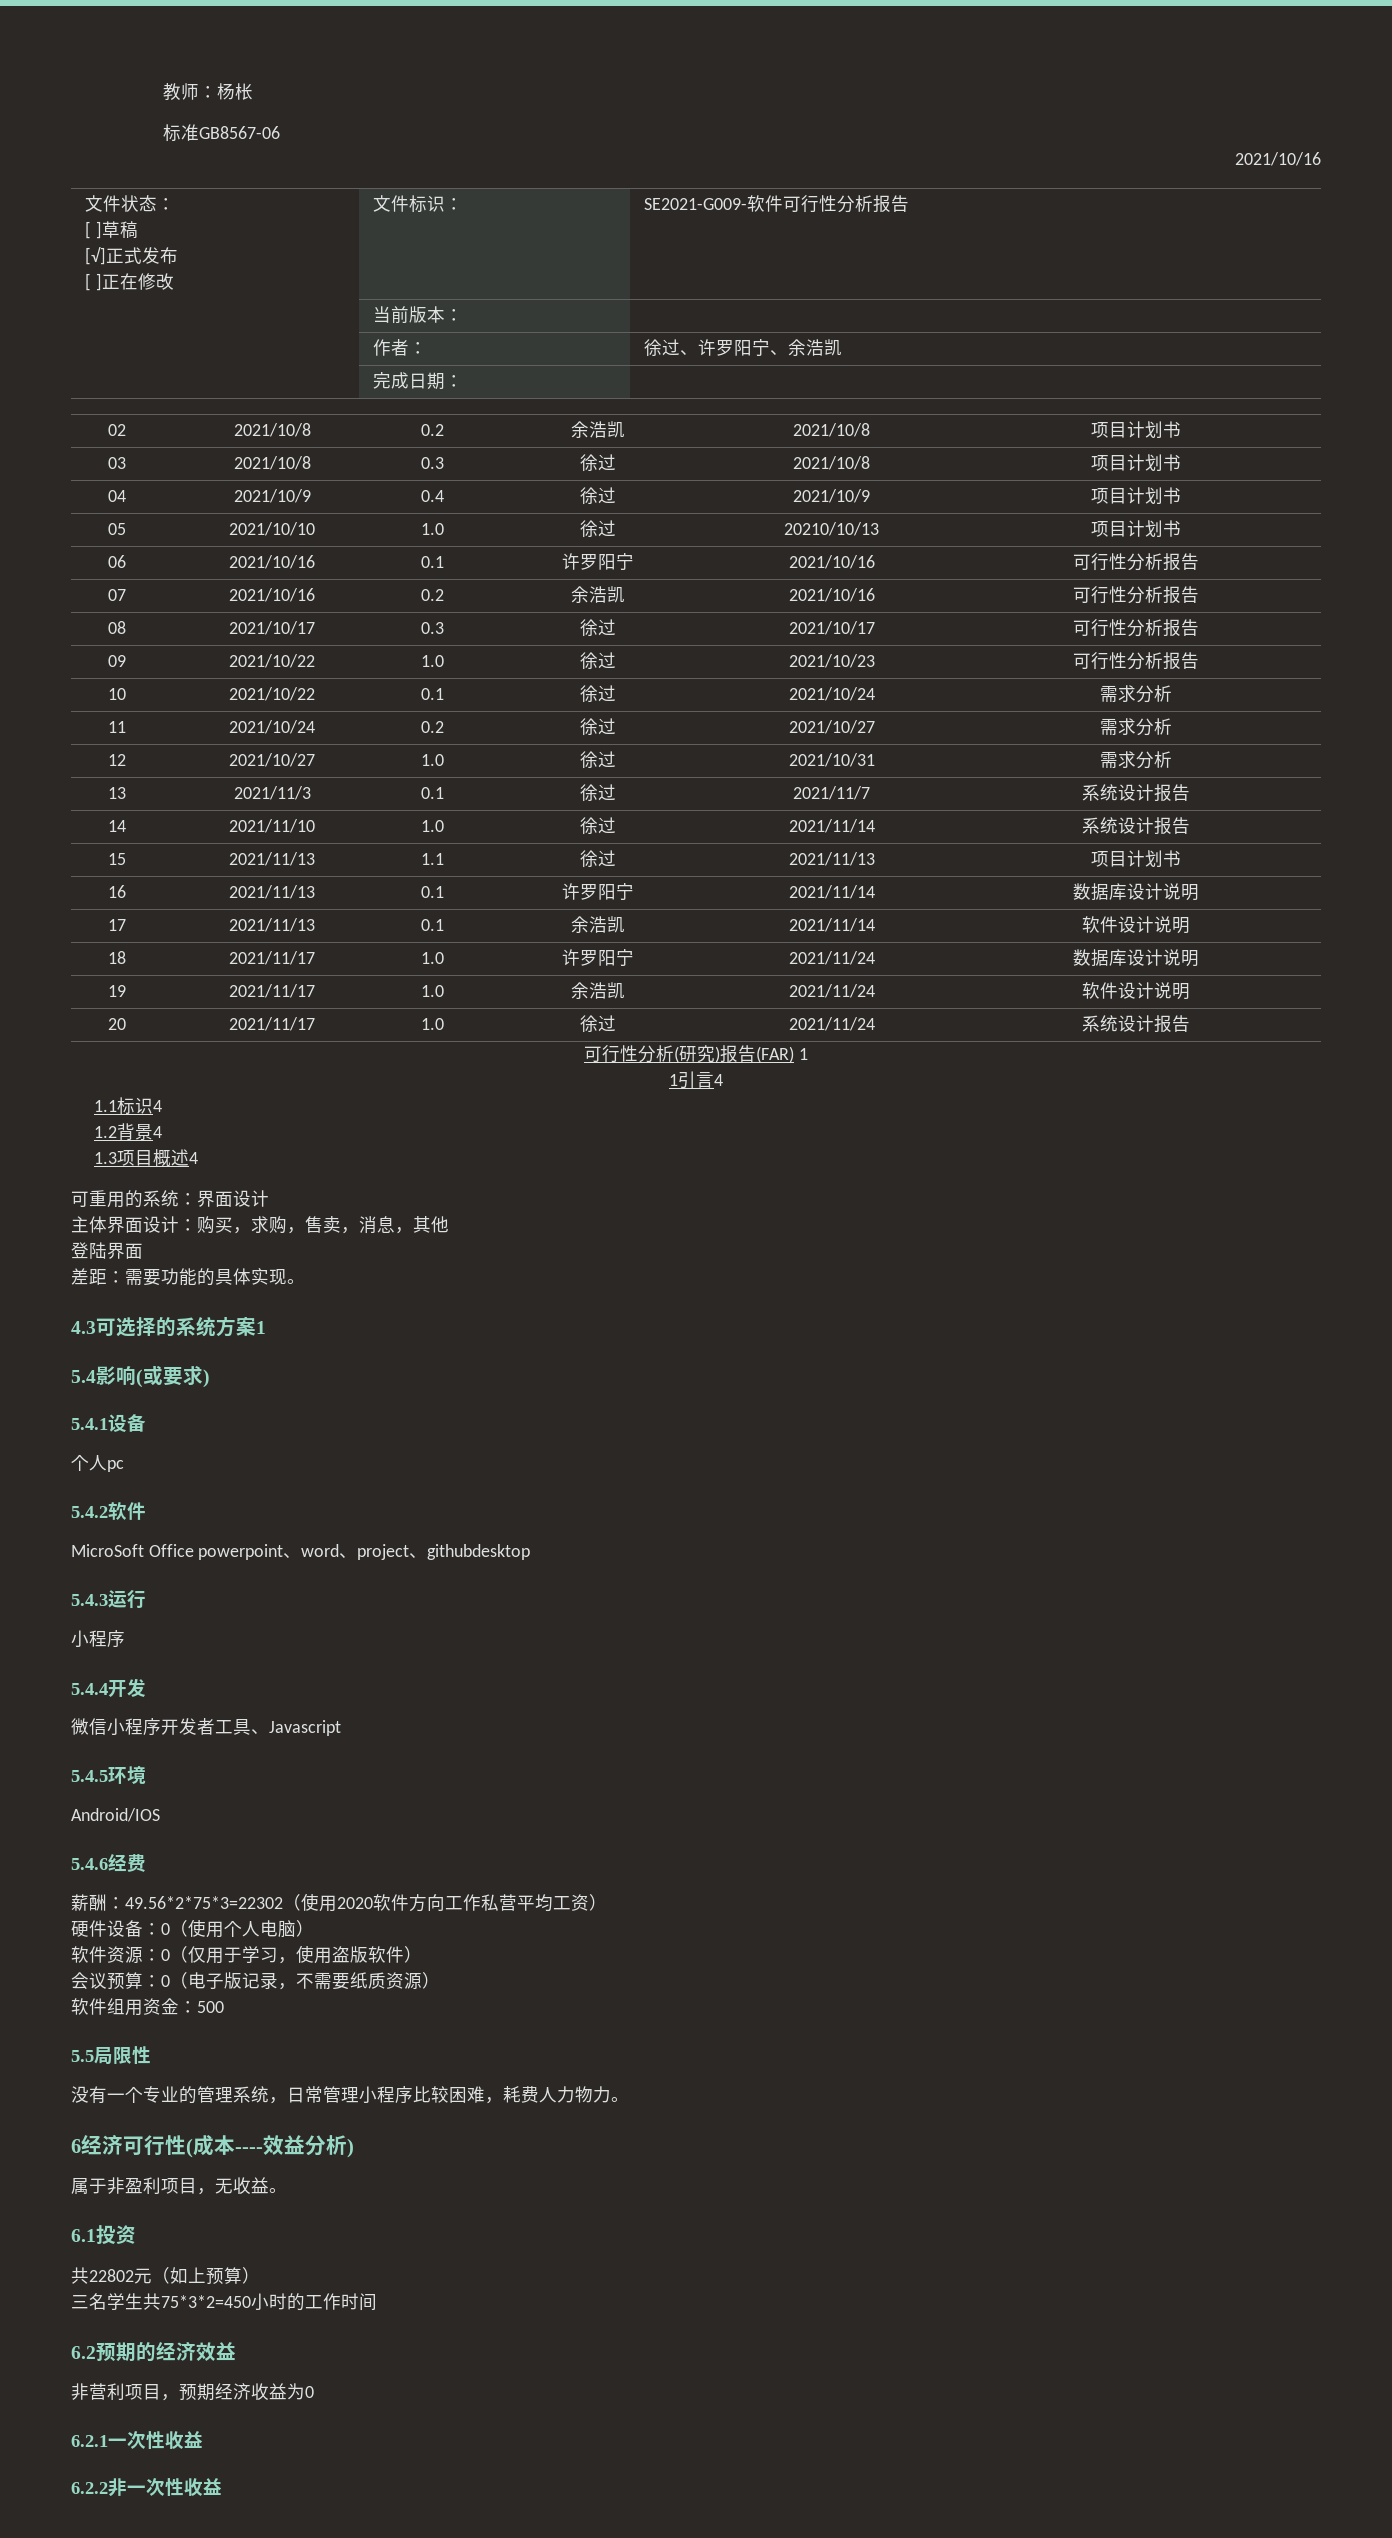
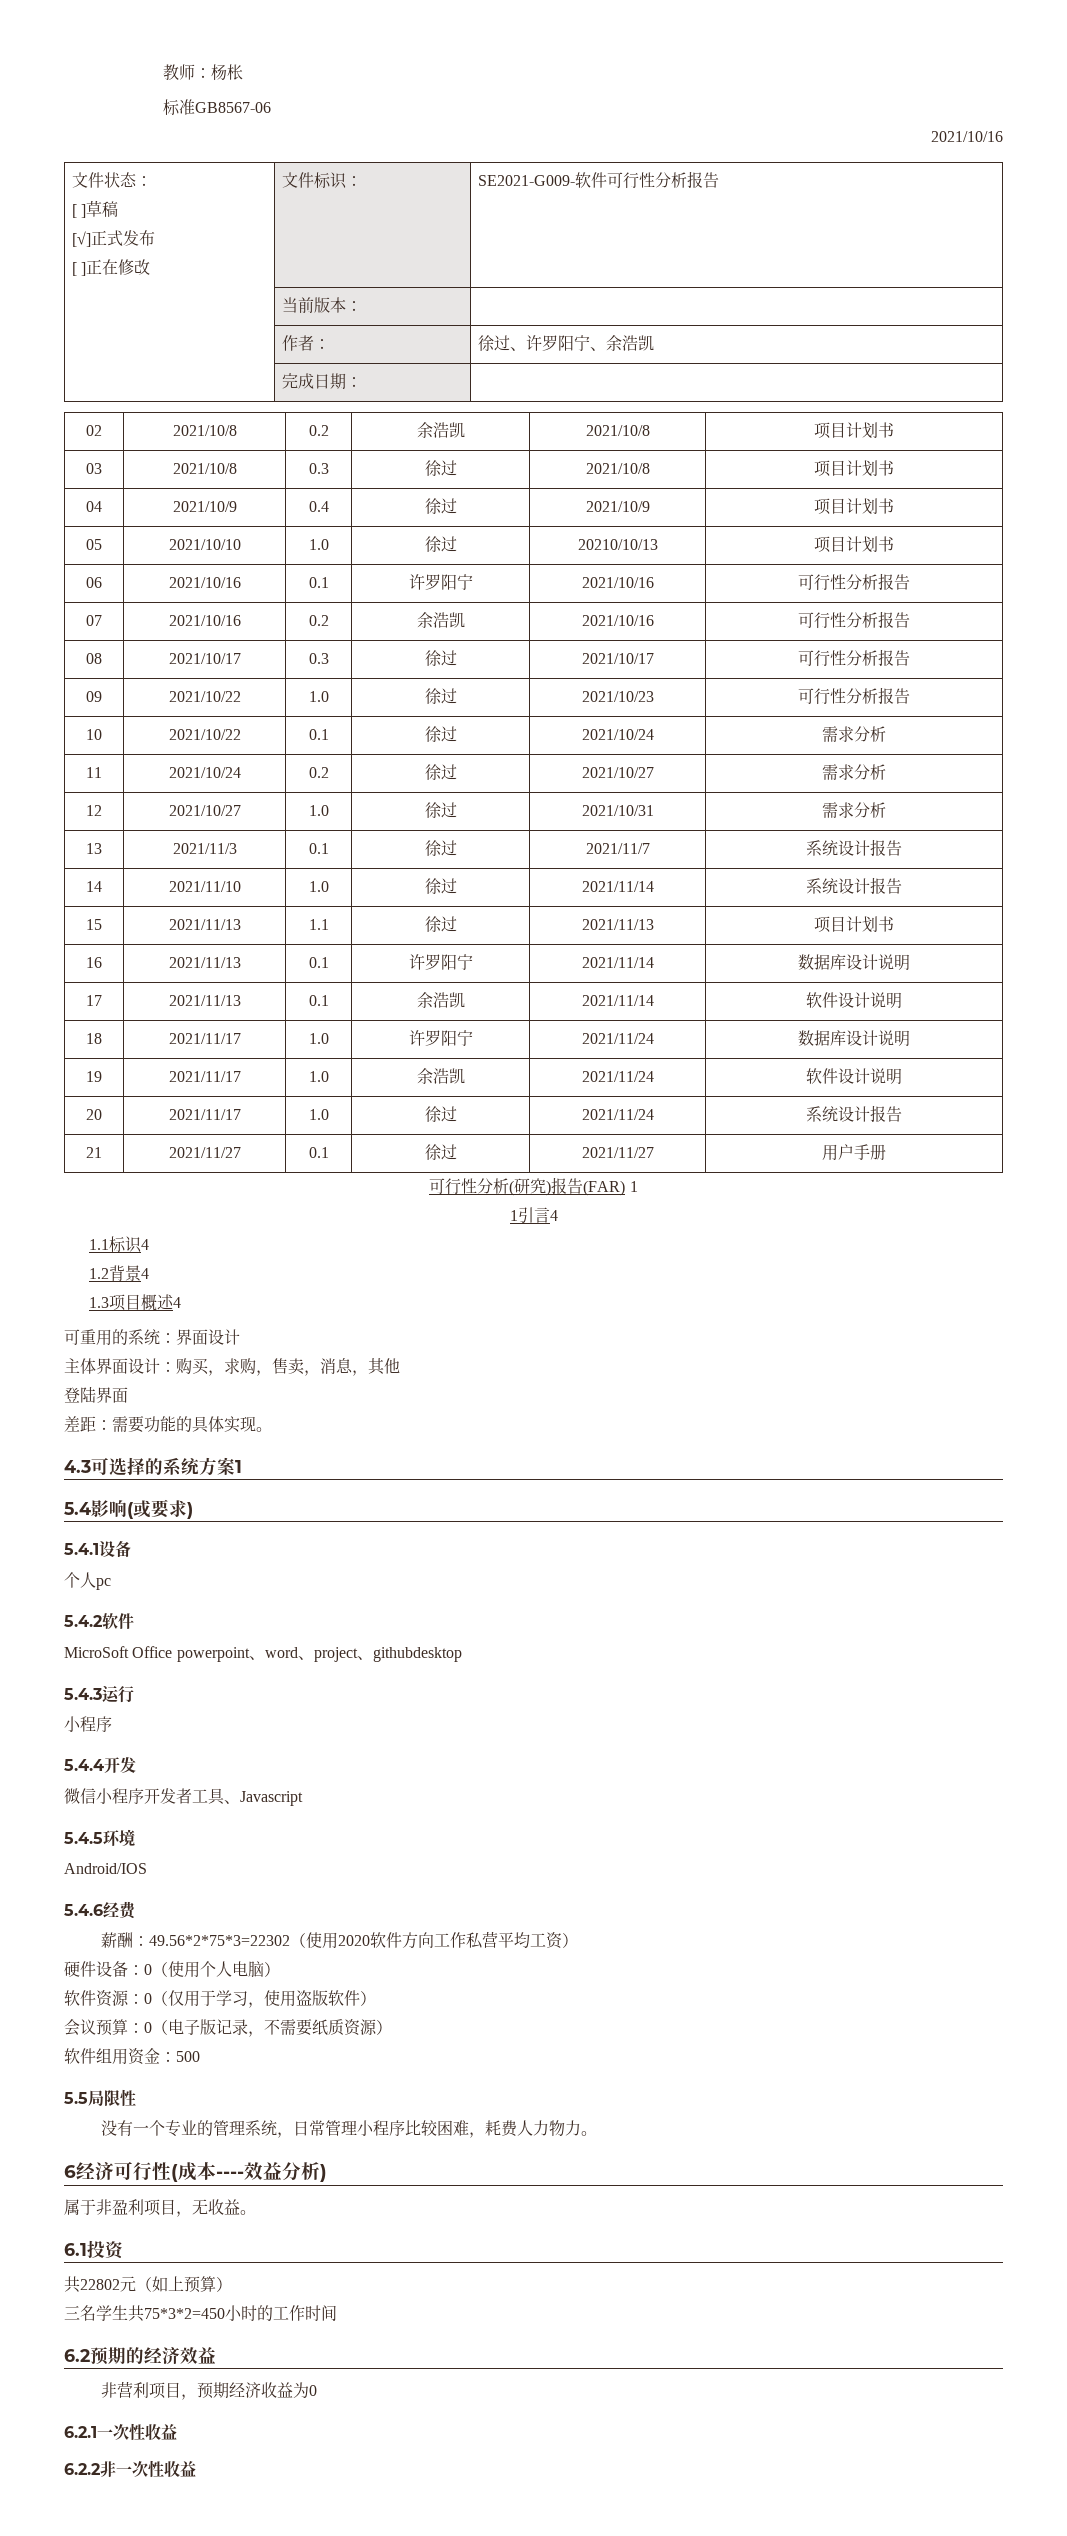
(1190, 1023) none -> [86,1147,102,1158] [168,1147,241,1158] [308,1147,329,1158] [424,1144,457,1161] [581,1147,654,1158] [822,1144,886,1161] // 21 | 2021/11/27 | 0.1 | 徐过 | 2021/11/27 | 用户手册

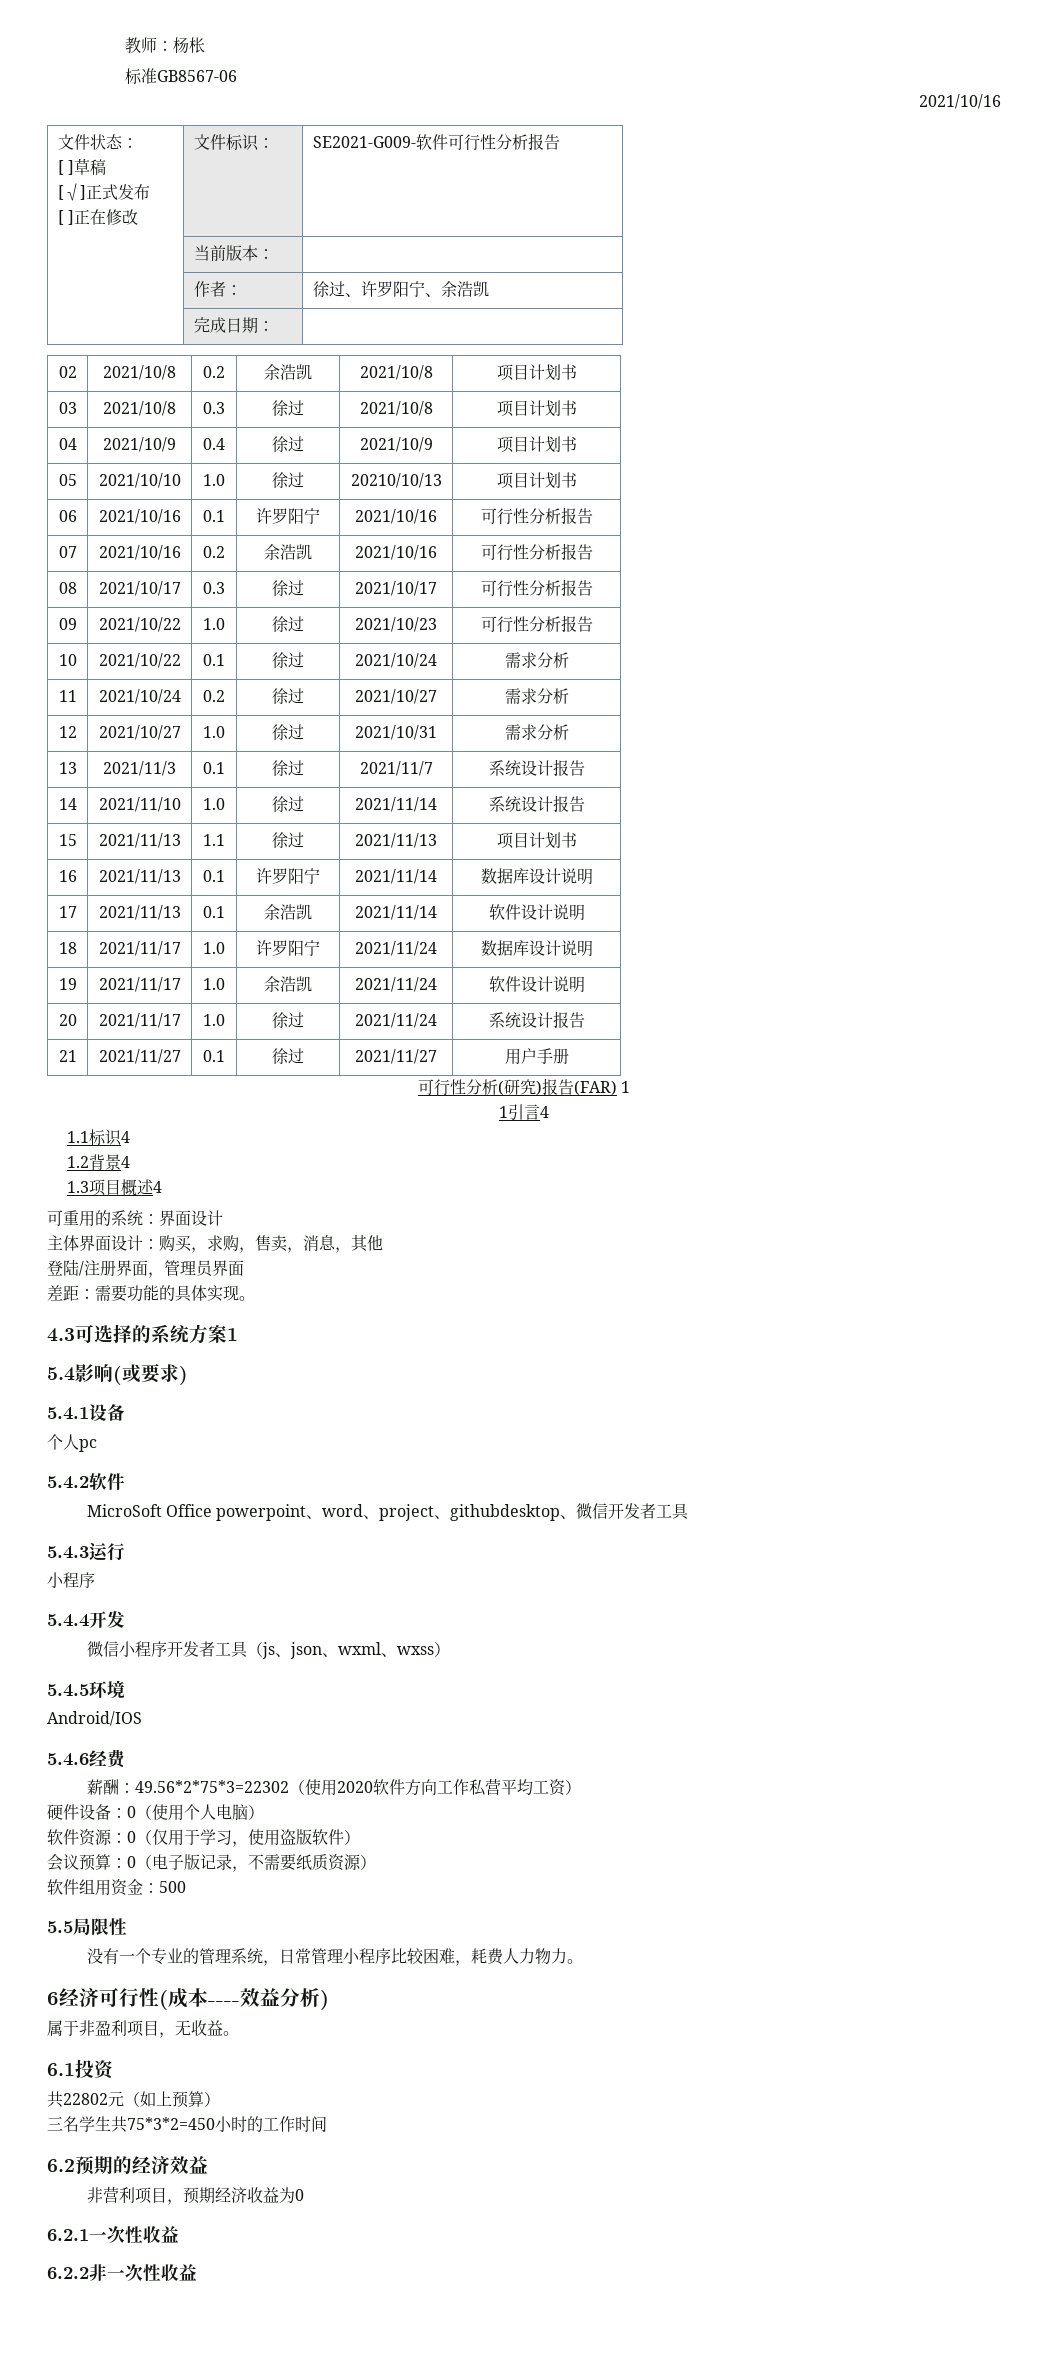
(96, 1394) none -> [79,1260,213,1278] /注册界面，管理员
(462, 1654) none -> [560,1503,690,1520] 、微信开发者工具
[224,1791,303,1806] 、Javascript -> [246,1642,450,1659] （js、json、wxml、wxss）

